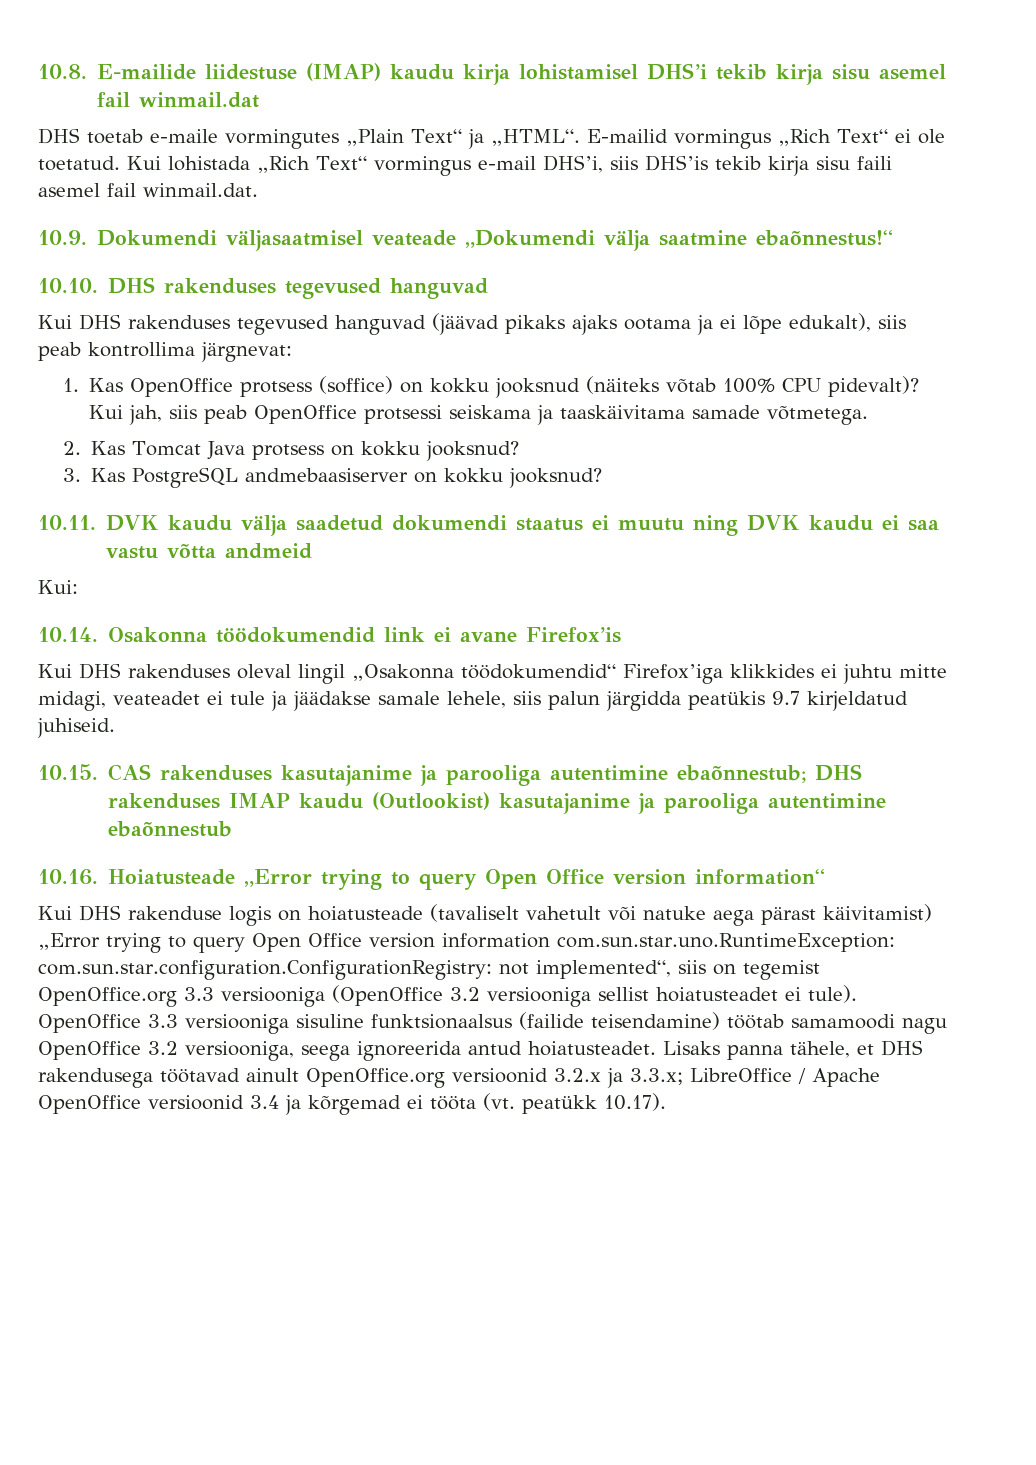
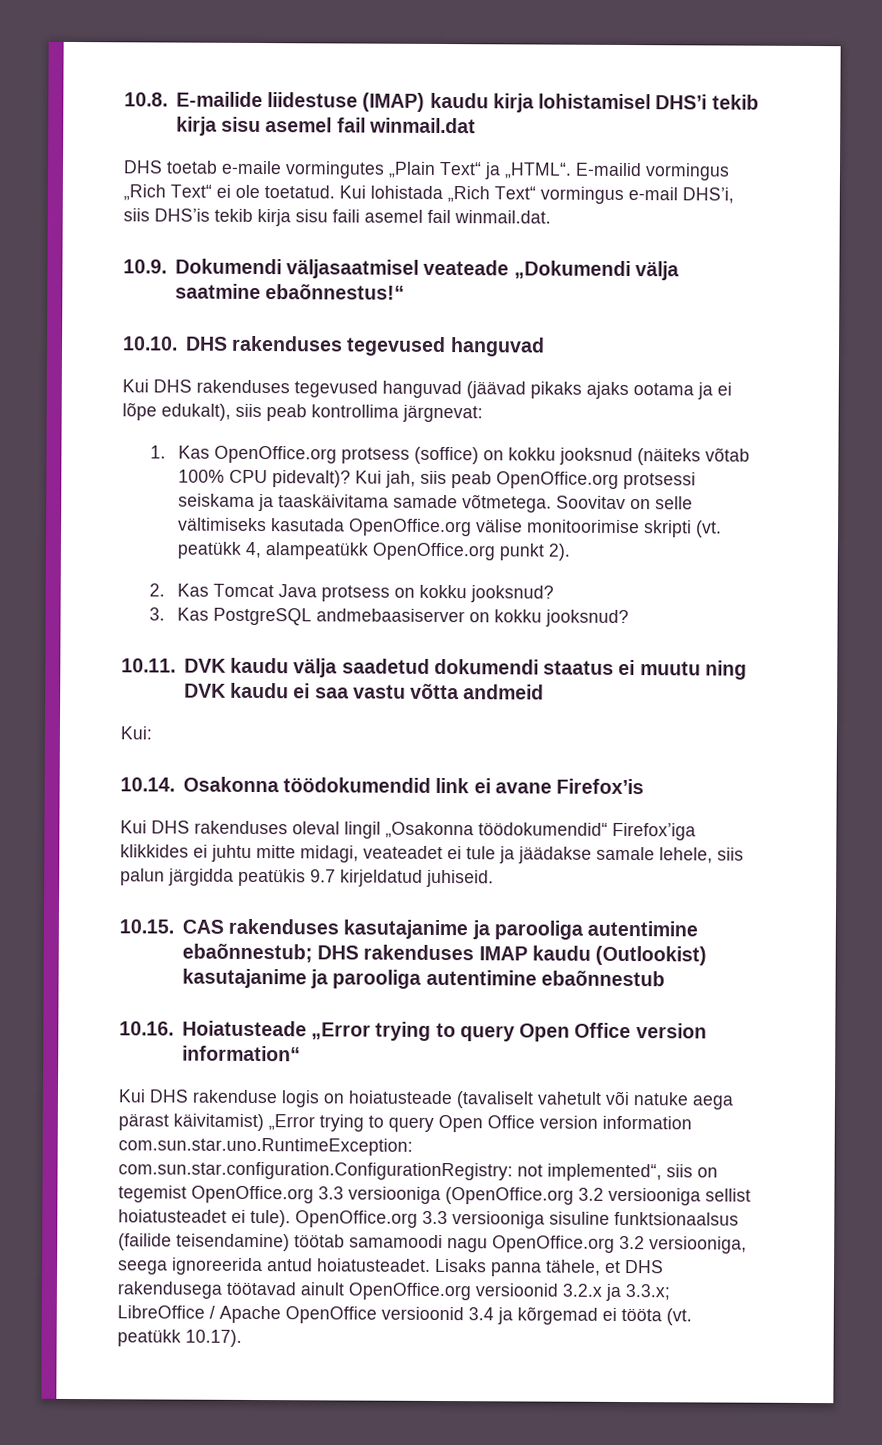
[130,378,234,397] OpenOffice -> [214,445,338,464] OpenOffice.org
[254,405,358,424] OpenOffice -> [496,471,620,489] OpenOffice.org
(869, 415) none -> [556,495,694,510] [178,517,723,538] [177,541,571,561] Soovitav on selle vältimiseks kasutada OpenOffice.org välise monitoorimise skripti (vt. peatükk 4, alampeatükk OpenOffice.org punkt 2).
[332,985,443,1006] (OpenOffice -> [445,1187,574,1205] (OpenOffice.org
[38,1014,141,1033] OpenOffice -> [295,1210,418,1228] OpenOffice.org
[38,1041,141,1060] OpenOffice -> [492,1235,615,1253] OpenOffice.org

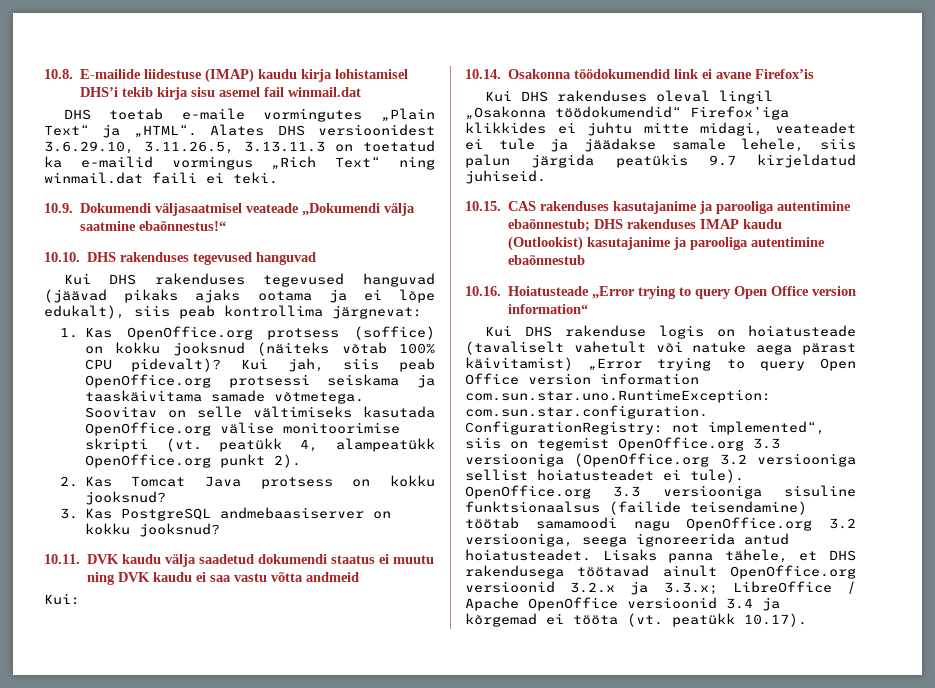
[575,162,730,181] [123,184,734,204] [123,208,551,227] E-mailid vormingus „Rich Text“ ei ole toetatud. Kui lohistada „Rich Text“ vormingus e-mail DHS’i, siis DHS’is tekib kirja sisu faili asemel fail winmail.dat. -> [210,124,435,136] [44,140,435,154] [44,156,435,170] [44,172,278,184] Alates DHS versioonidest 3.6.29.10, 3.11.26.5, 3.13.11.3 on toetatud ka e-mailid vormingus „Rich Text“ ning winmail.dat faili ei teki.
[168,868,234,886] järgidda -> [531,154,595,168] järgida

